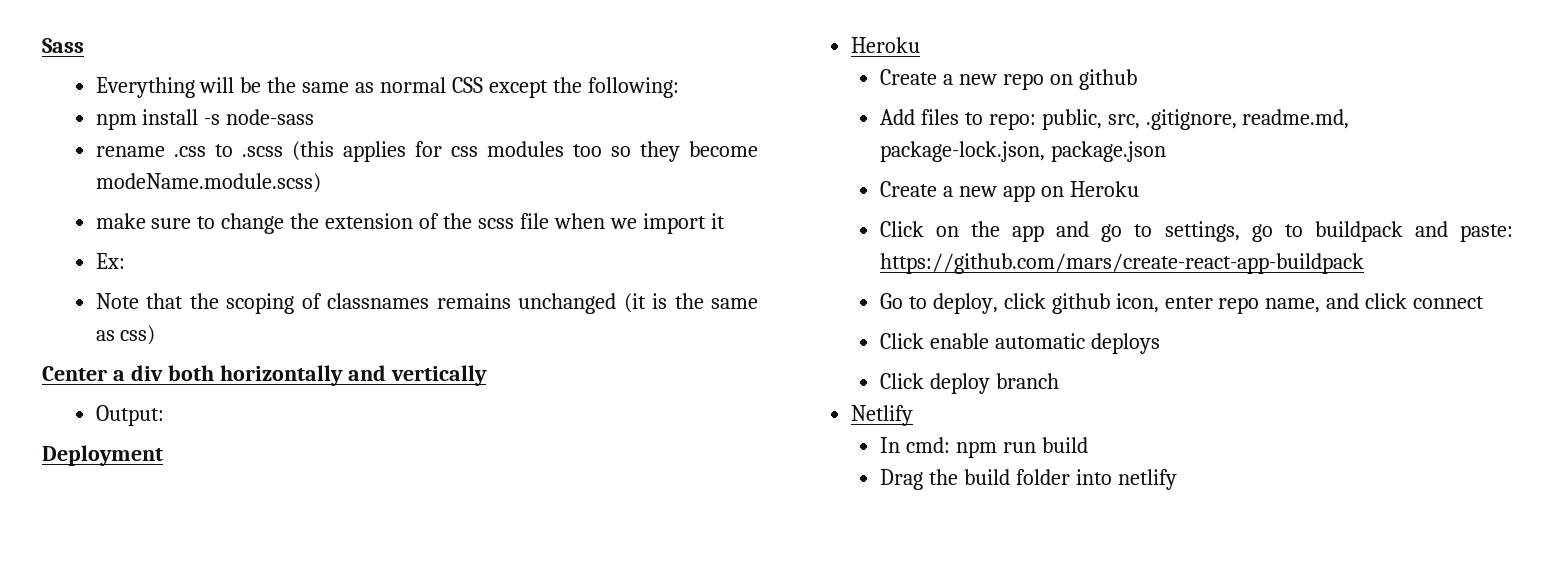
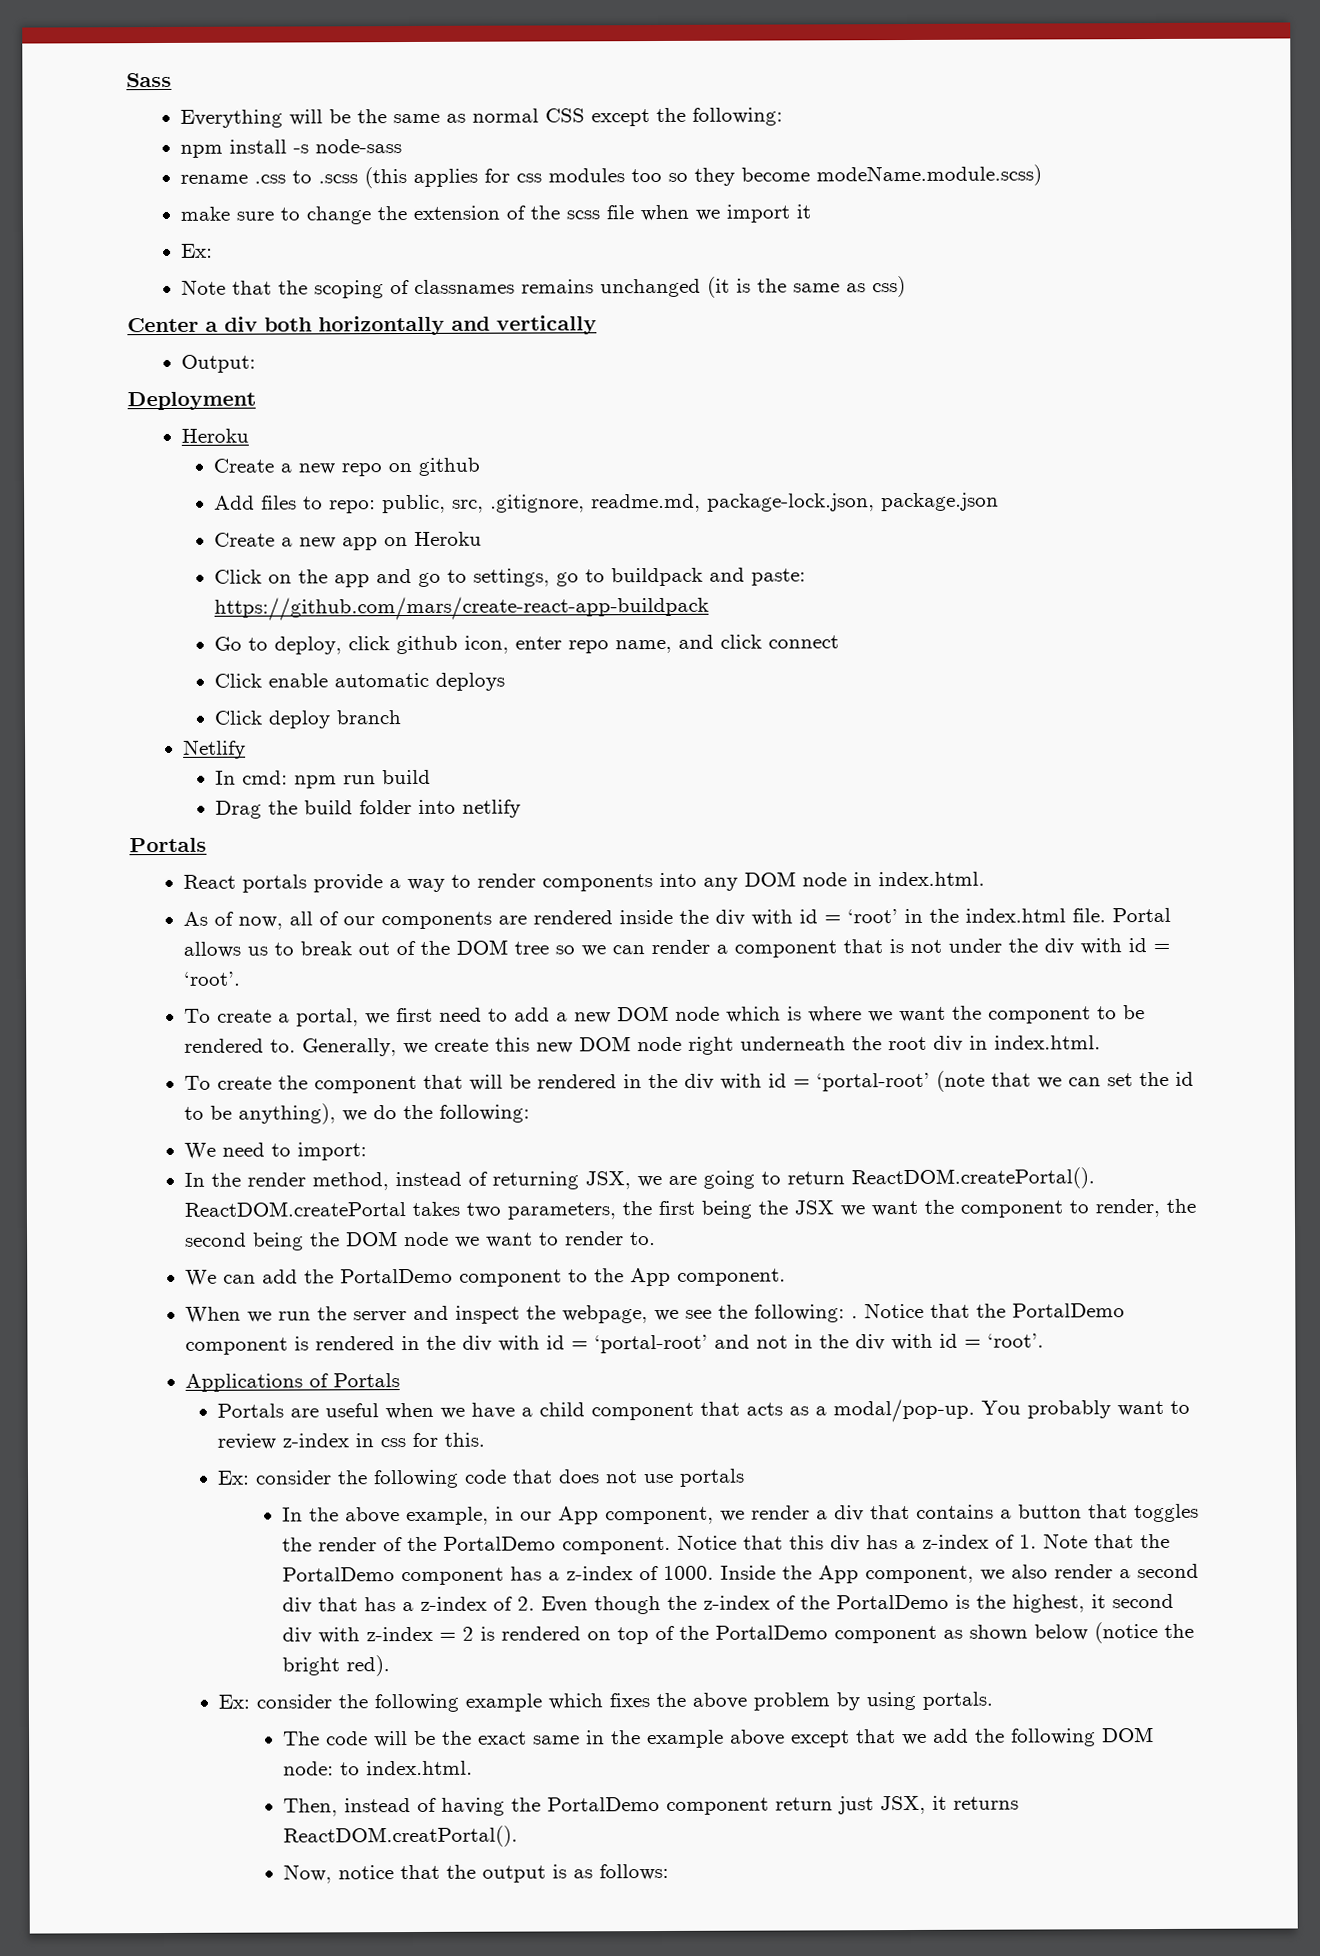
(1177, 479) none -> [129,837,207,853] [183,871,986,893] [183,907,1172,930] [183,938,1171,958] [183,971,242,986] [184,1005,1146,1027] [184,1035,1102,1057] [184,1070,1195,1094] [184,1103,531,1125] [184,1142,368,1161] [184,1167,1096,1191] [184,1198,1197,1220] [185,1231,657,1251] [185,1267,787,1287] [185,1302,1126,1324] [185,1333,1045,1355] [185,1373,401,1392] [217,1398,1191,1423] [217,1432,486,1450] [217,1468,746,1489] [282,1503,1200,1526] [282,1533,1171,1555] [282,1563,1200,1586] [282,1593,1175,1615] [282,1622,1195,1645] [282,1655,391,1677] [218,1691,994,1713] [283,1727,1155,1749] [283,1760,474,1776] [283,1795,1020,1817] [283,1825,519,1848] [283,1863,670,1884] // Portals // React portals provide a way to render components into any DOM node in index.html. // As of now, all of our components are rendered inside the div with id = ‘root’ in the index.html file. Portal allows us to break out of the DOM tree so we can render a component that is not under the div with id = ‘root’. // To create a portal, we first need to add a new DOM node which is where we want the component to be rendered to. Generally, we create this new DOM node right underneath the root div in index.html. // To create the component that will be rendered in the div with id = ‘portal-root’ (note that we can set the id to be anything), we do the following: // We need to import: // In the render method, instead of returning JSX, we are going to return ReactDOM.createPortal(). ReactDOM.createPortal takes two parameters, the first being the JSX we want the component to render, the second being the DOM node we want to render to. // We can add the PortalDemo component to the App component. // When we run the server and inspect the webpage, we see the following: . Notice that the PortalDemo component is rendered in the div with id = ‘portal-root’ and not in the div with id = ‘root’. // Applications of Portals // Portals are useful when we have a child component that acts as a modal/pop-up. You probably want to review z-index in css for this. // Ex: consider the following code that does not use portals // In the above example, in our App component, we render a div that contains a button that toggles the render of the PortalDemo component. Notice that this div has a z-index of 1. Note that the PortalDemo component has a z-index of 1000. Inside the App component, we also render a second div that has a z-index of 2. Even though the z-index of the PortalDemo is the highest, it second div with z-index = 2 is rendered on top of the PortalDemo component as shown below (notice the bright red). // Ex: consider the following example which fixes the above problem by using portals. // The code will be the exact same in the example above except that we add the following DOM node: to index.html. // Then, instead of having the PortalDemo component return just JSX, it returns ReactDOM.creatPortal(). // Now, notice that the output is as follows:

